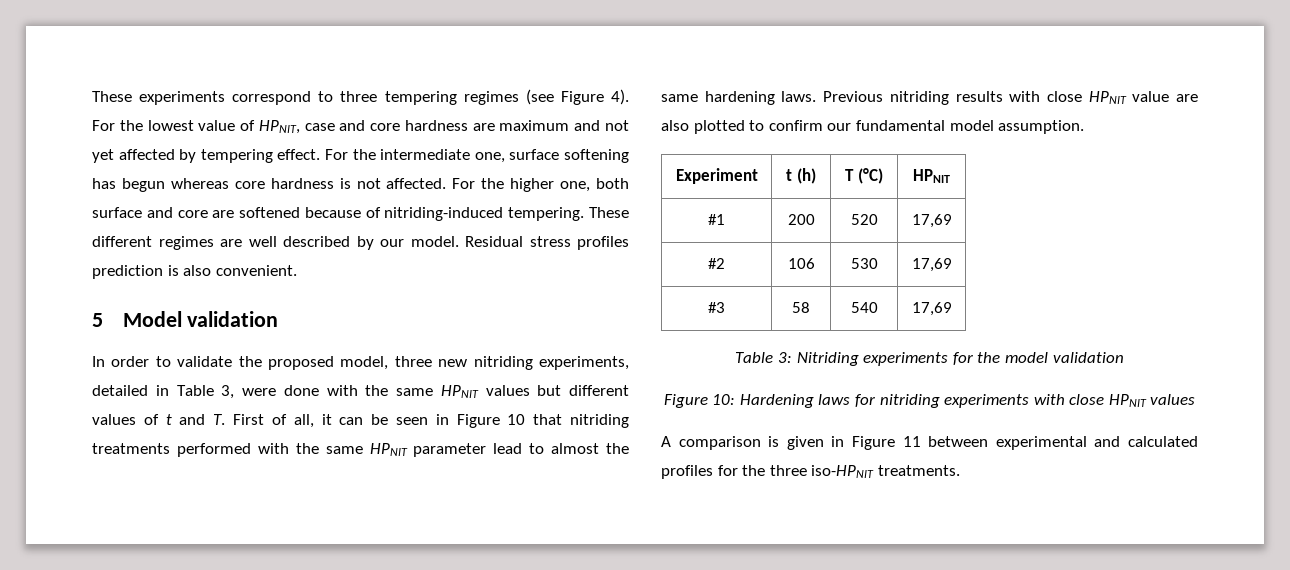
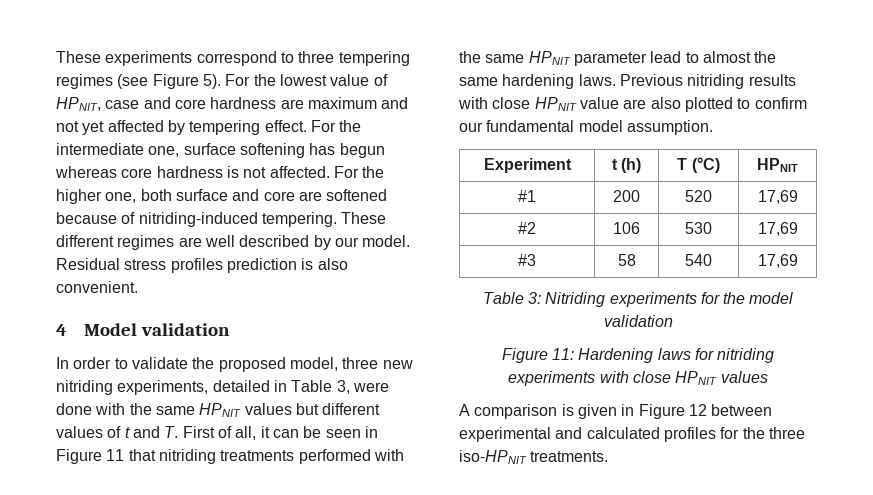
[610,89,629,105] 4). -> [202,74,221,89] 5).
[92,313,103,327] 5 -> [56,324,67,336] 4
[507,414,526,425] 10 -> [106,449,125,461] 11
[712,394,736,405] 10: -> [552,348,575,360] 11:
[902,436,921,447] 11 -> [688,404,707,416] 12

